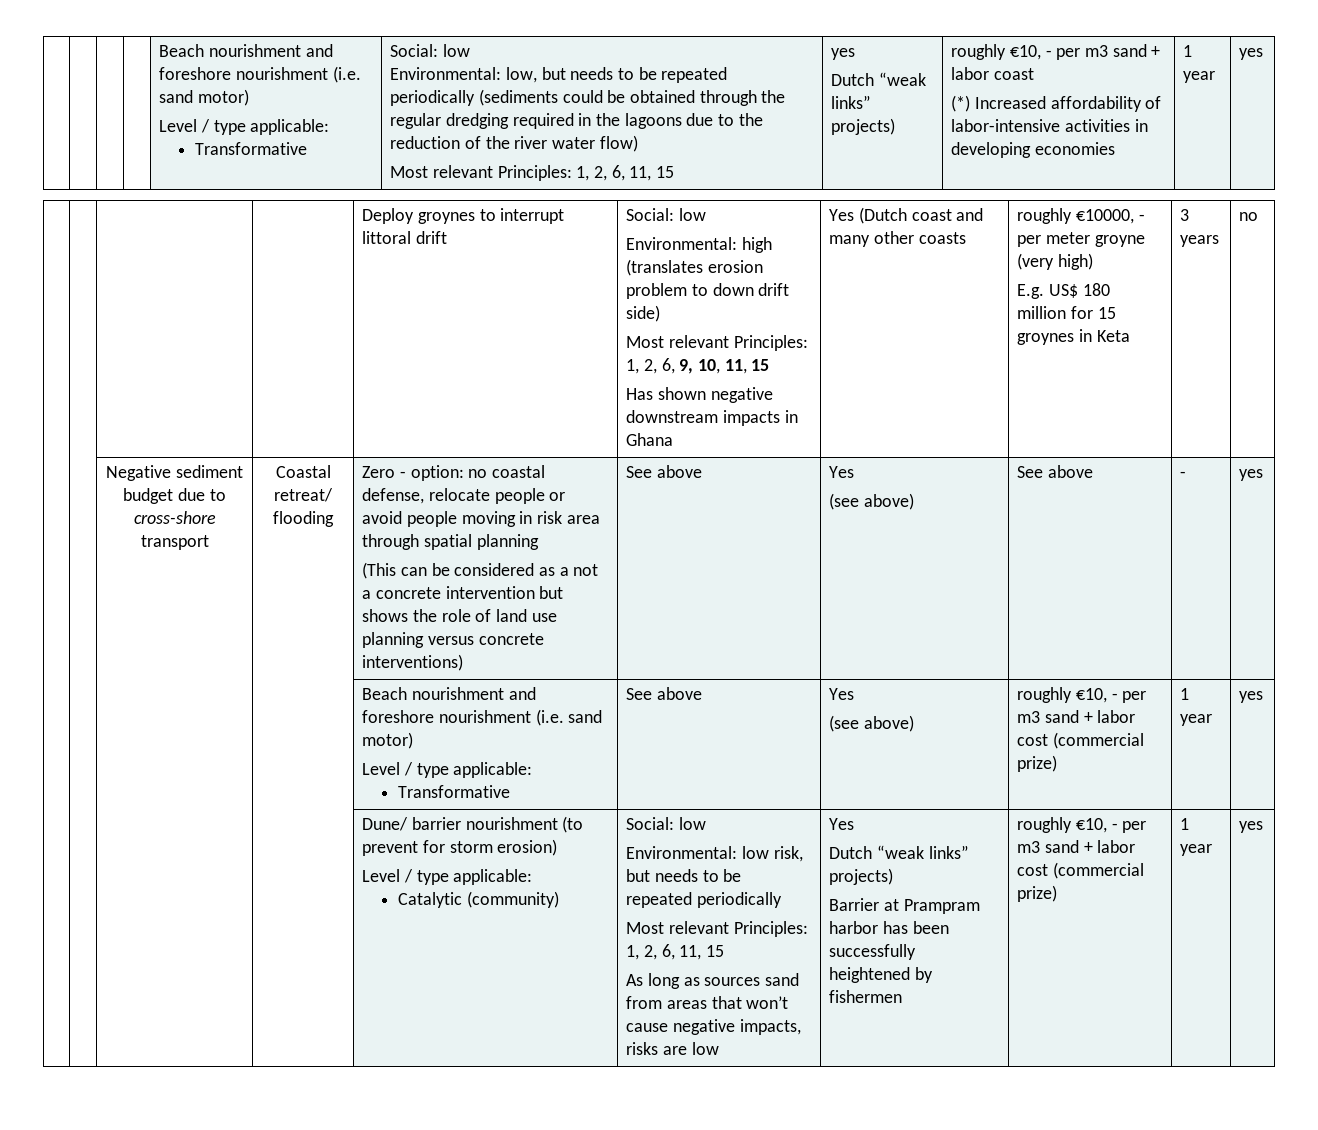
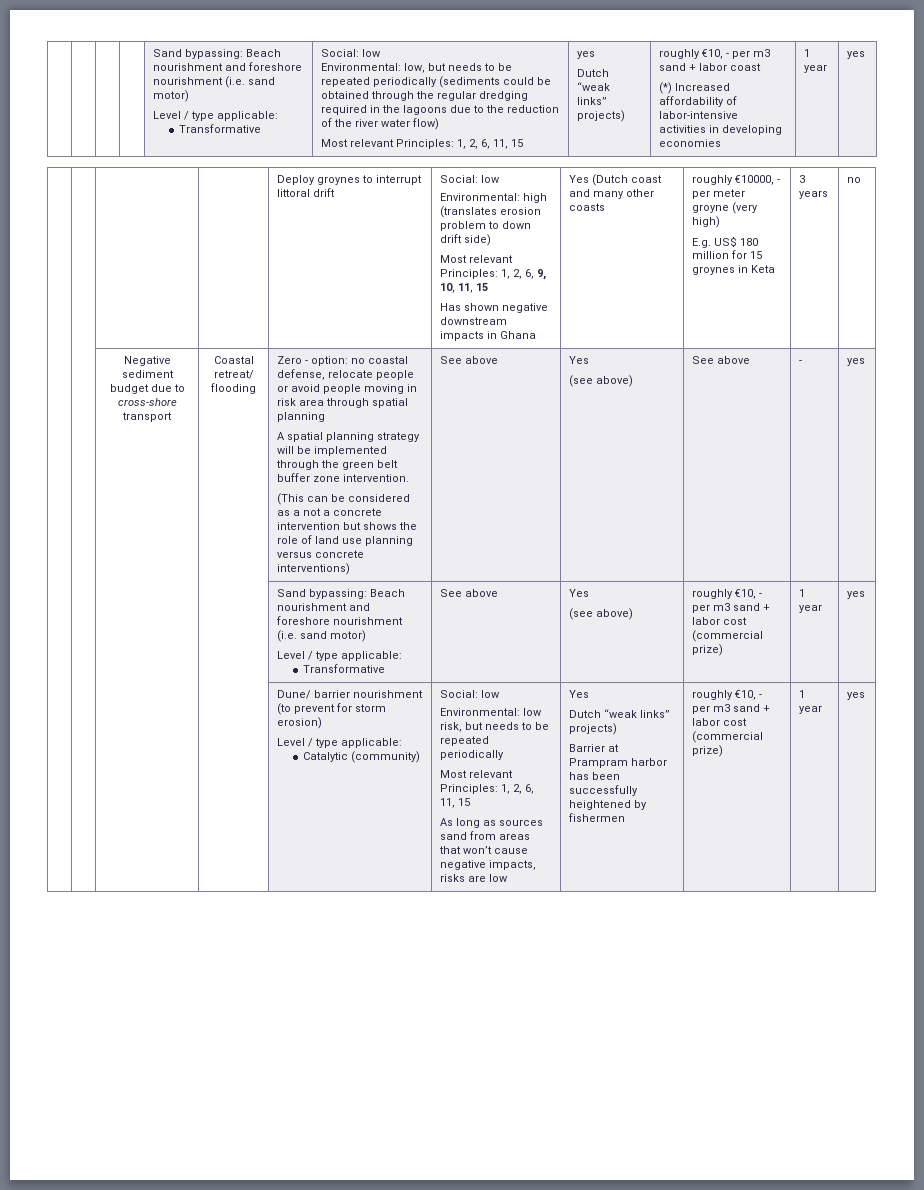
(159, 50) | | | | -> [153,49,244,59] | | | | Sand bypassing:
(539, 542) none -> [277,432,421,442] [277,446,388,456] [276,460,399,470] [277,473,410,482] // A spatial planning strategy will be implemented through the green belt buffer zone intervention.
(1264, 475) none -> [277,589,368,599] Sand bypassing:

